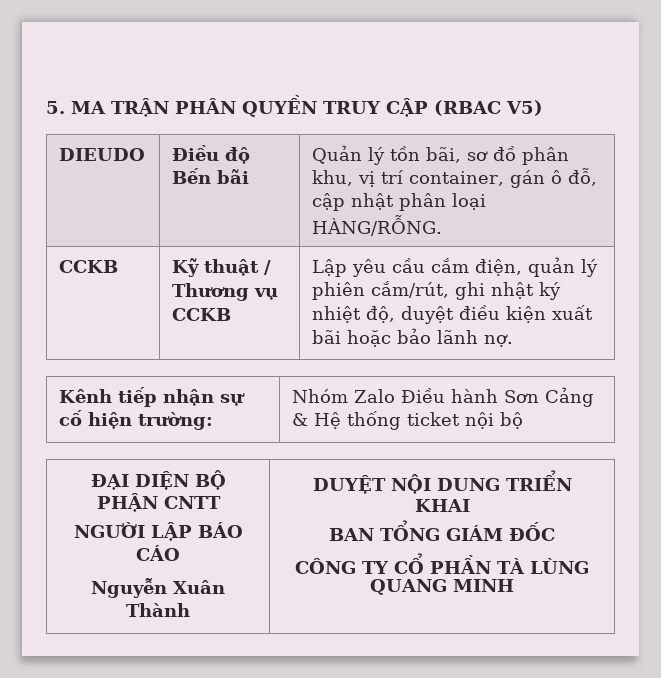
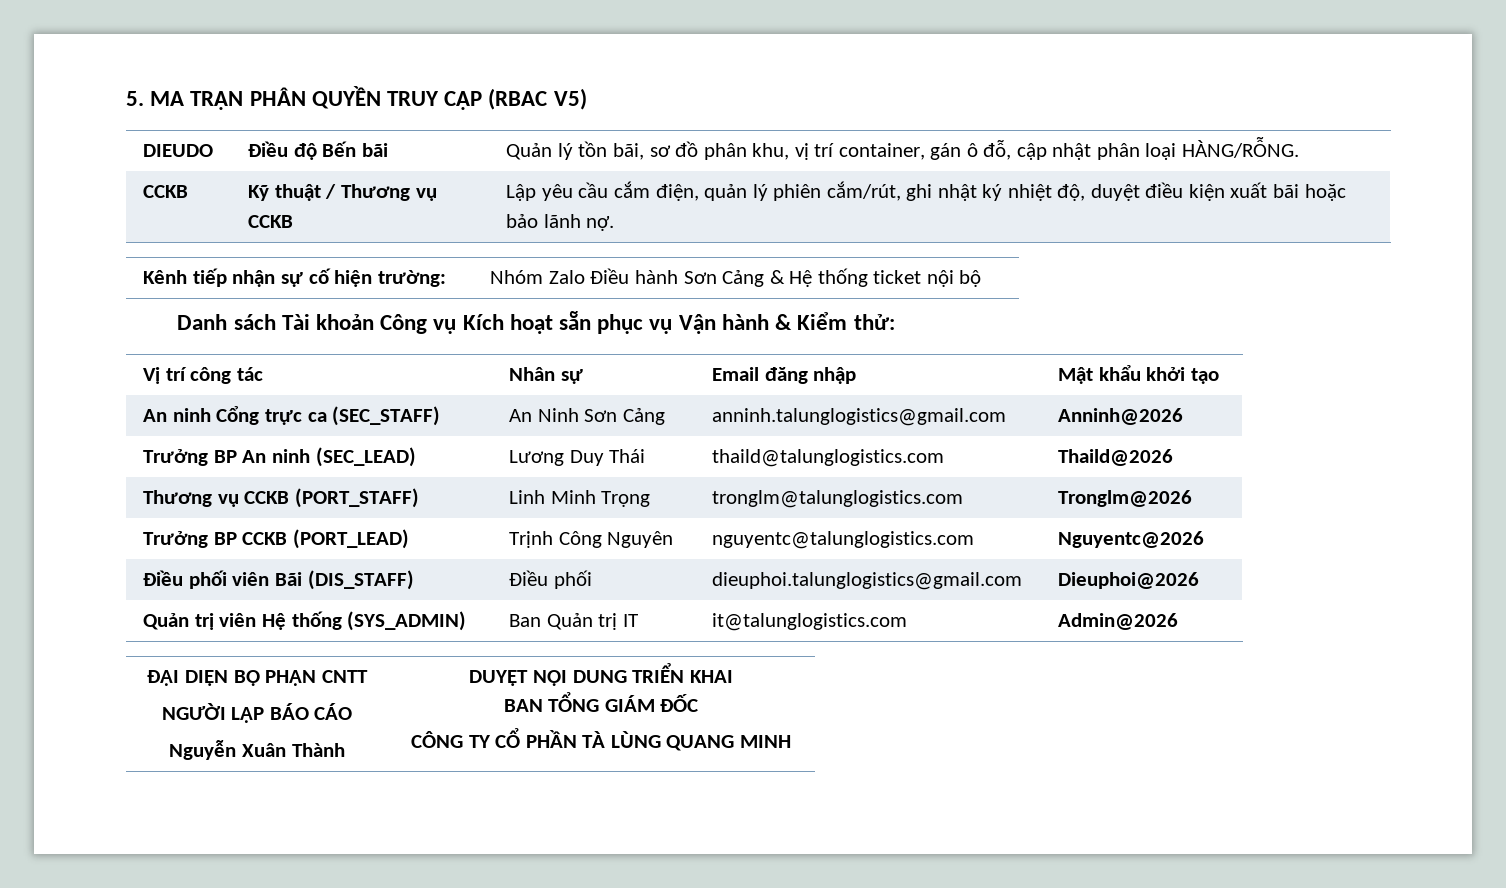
(524, 420) none -> [177,311,895,334] [143,367,263,384] [509,367,583,384] [712,367,857,384] [1058,365,1219,384] [143,406,441,426] [509,408,665,425] [712,408,1007,426] [1058,408,1184,425] [143,447,416,467] [509,449,646,466] [712,449,945,467] [1058,449,1174,466] [143,488,419,508] [509,490,651,507] [712,490,964,508] [1058,490,1193,507] [143,529,409,549] [509,531,674,548] [712,531,975,549] [1058,531,1205,548] [143,570,414,590] [509,570,592,589] [712,572,1023,590] [1058,572,1200,589] [143,611,467,631] [509,613,638,630] [712,613,908,631] [1058,613,1179,630] // Danh sách Tài khoản Công vụ Kích hoạt sẵn phục vụ Vận hành & Kiểm thử: // Vị trí công tác | Nhân sự | Email đăng nhập | Mật khẩu khởi tạo // An ninh Cổng trực ca (SEC_STAFF) | An Ninh Sơn Cảng | anninh.talunglogistics@gmail.com | Anninh@2026 // Trưởng BP An ninh (SEC_LEAD) | Lương Duy Thái | thaild@talunglogistics.com | Thaild@2026 // Thương vụ CCKB (PORT_STAFF) | Linh Minh Trọng | tronglm@talunglogistics.com | Tronglm@2026 // Trưởng BP CCKB (PORT_LEAD) | Trịnh Công Nguyên | nguyentc@talunglogistics.com | Nguyentc@2026 // Điều phối viên Bãi (DIS_STAFF) | Điều phối | dieuphoi.talunglogistics@gmail.com | Dieuphoi@2026 // Quản trị viên Hệ thống (SYS_ADMIN) | Ban Quản trị IT | it@talunglogistics.com | Admin@2026

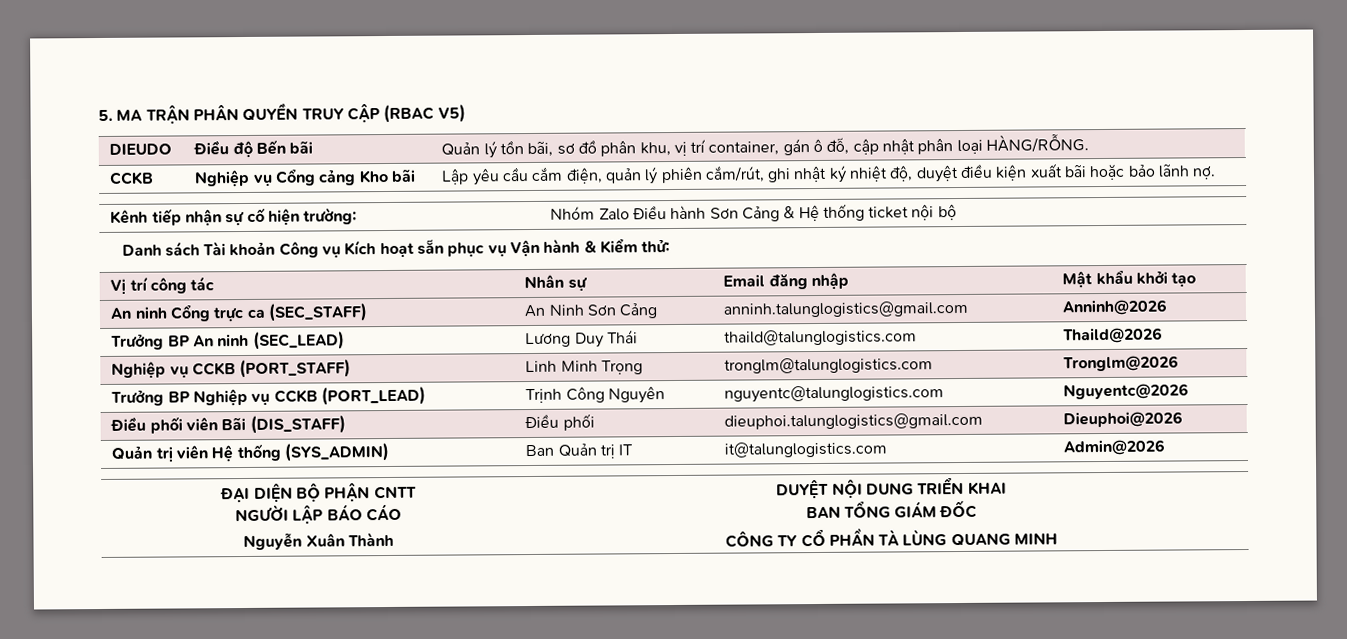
[248,184,437,201] [248,215,294,228] Kỹ thuật / Thương vụ CCKB -> [194,168,416,188] Nghiệp vụ Cổng cảng Kho bãi
[143,490,213,507] Thương -> [111,361,167,379] Nghiệp
(237, 538) none -> [192,388,271,407] Nghiệp vụ

